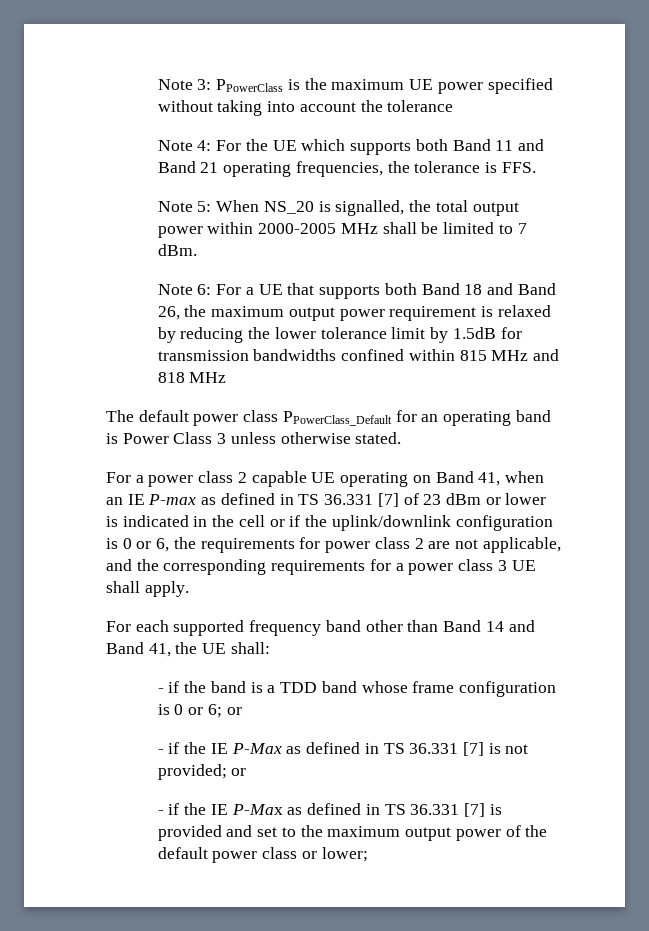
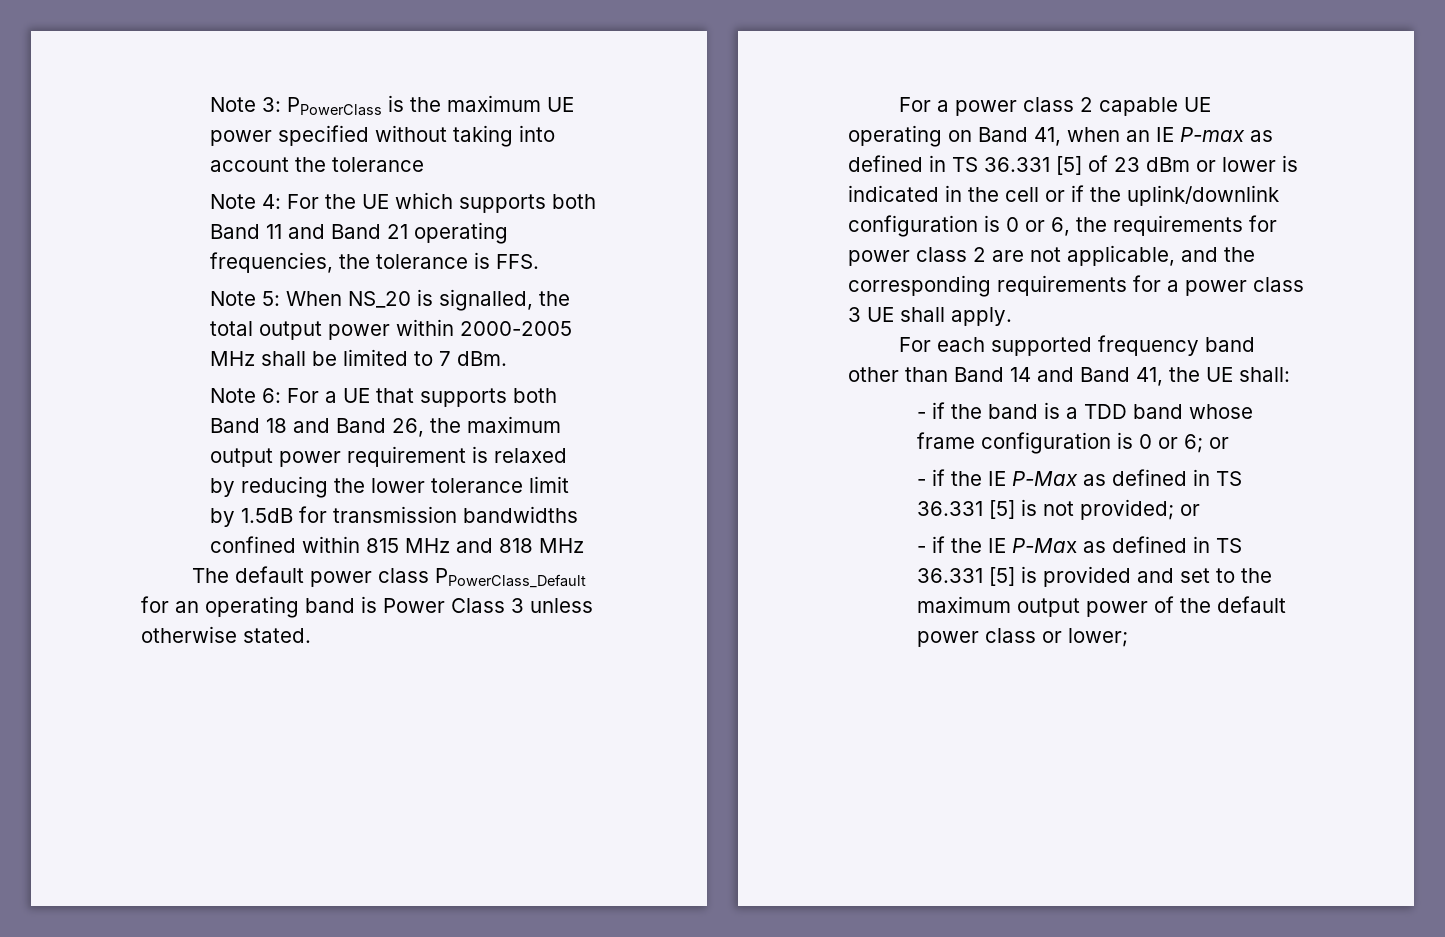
[377,493,399,507] [7] -> [1056,156,1082,175] [5]
[462,742,484,756] [7] -> [989,500,1016,519] [5]
[463,803,485,817] [7] -> [989,567,1016,586] [5]

